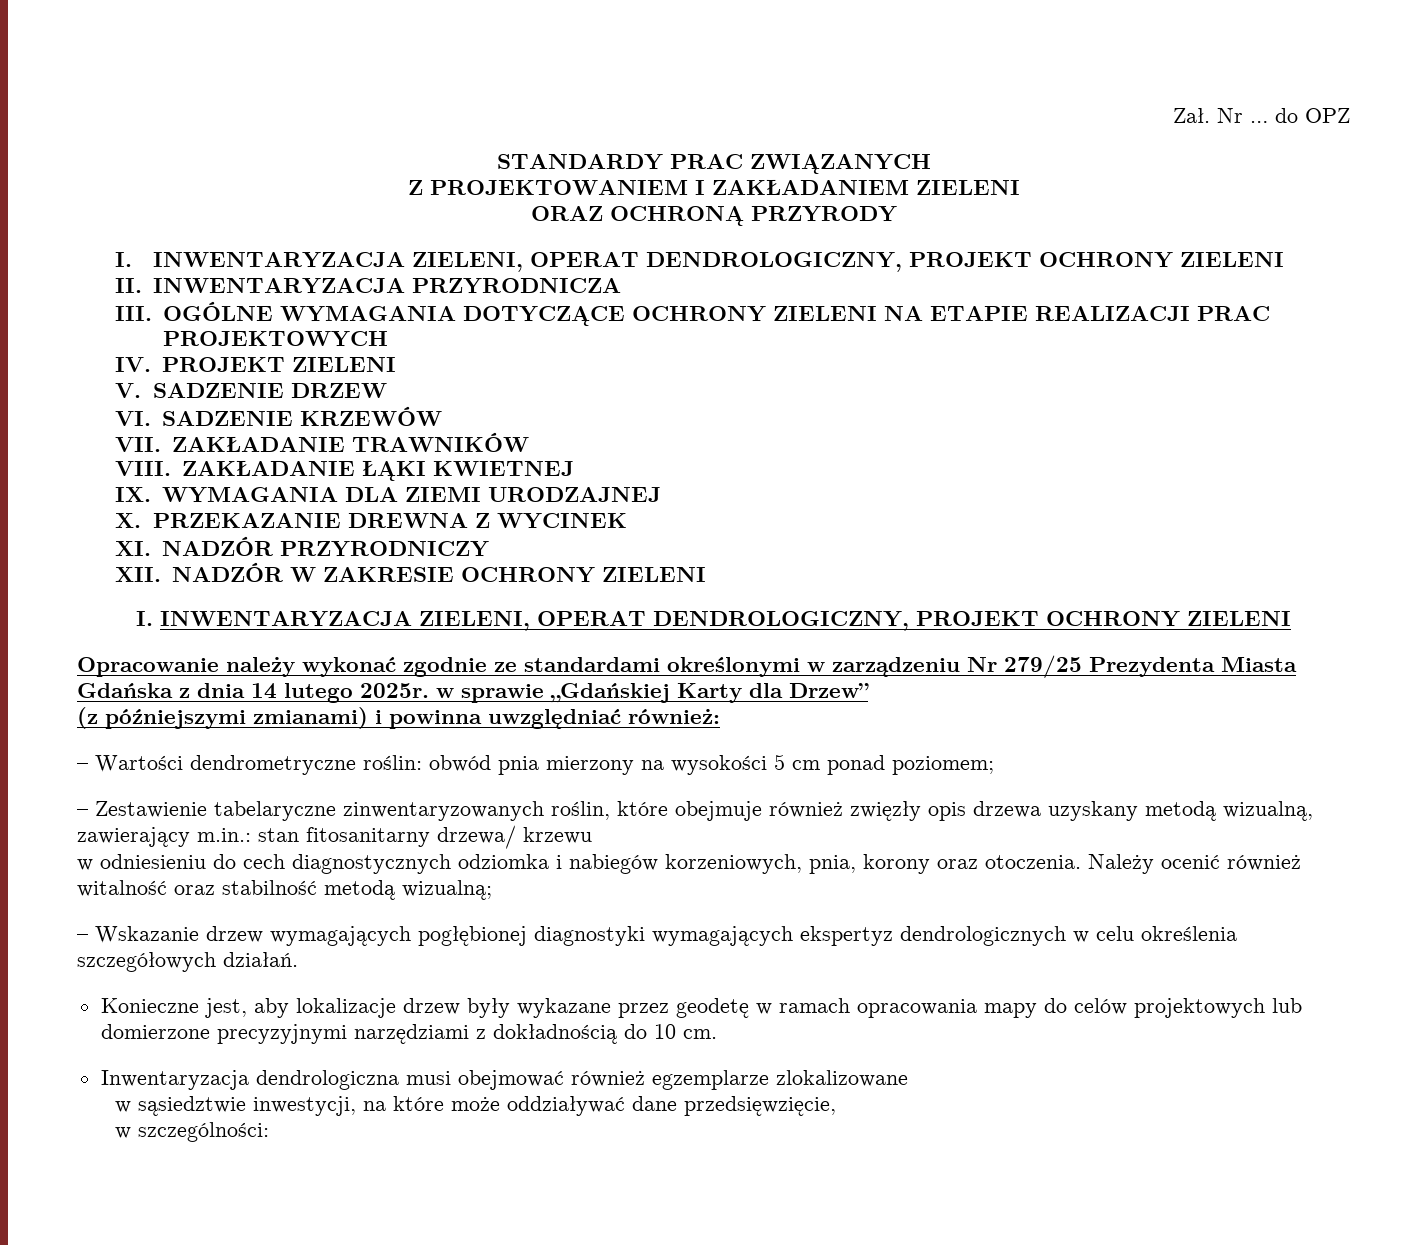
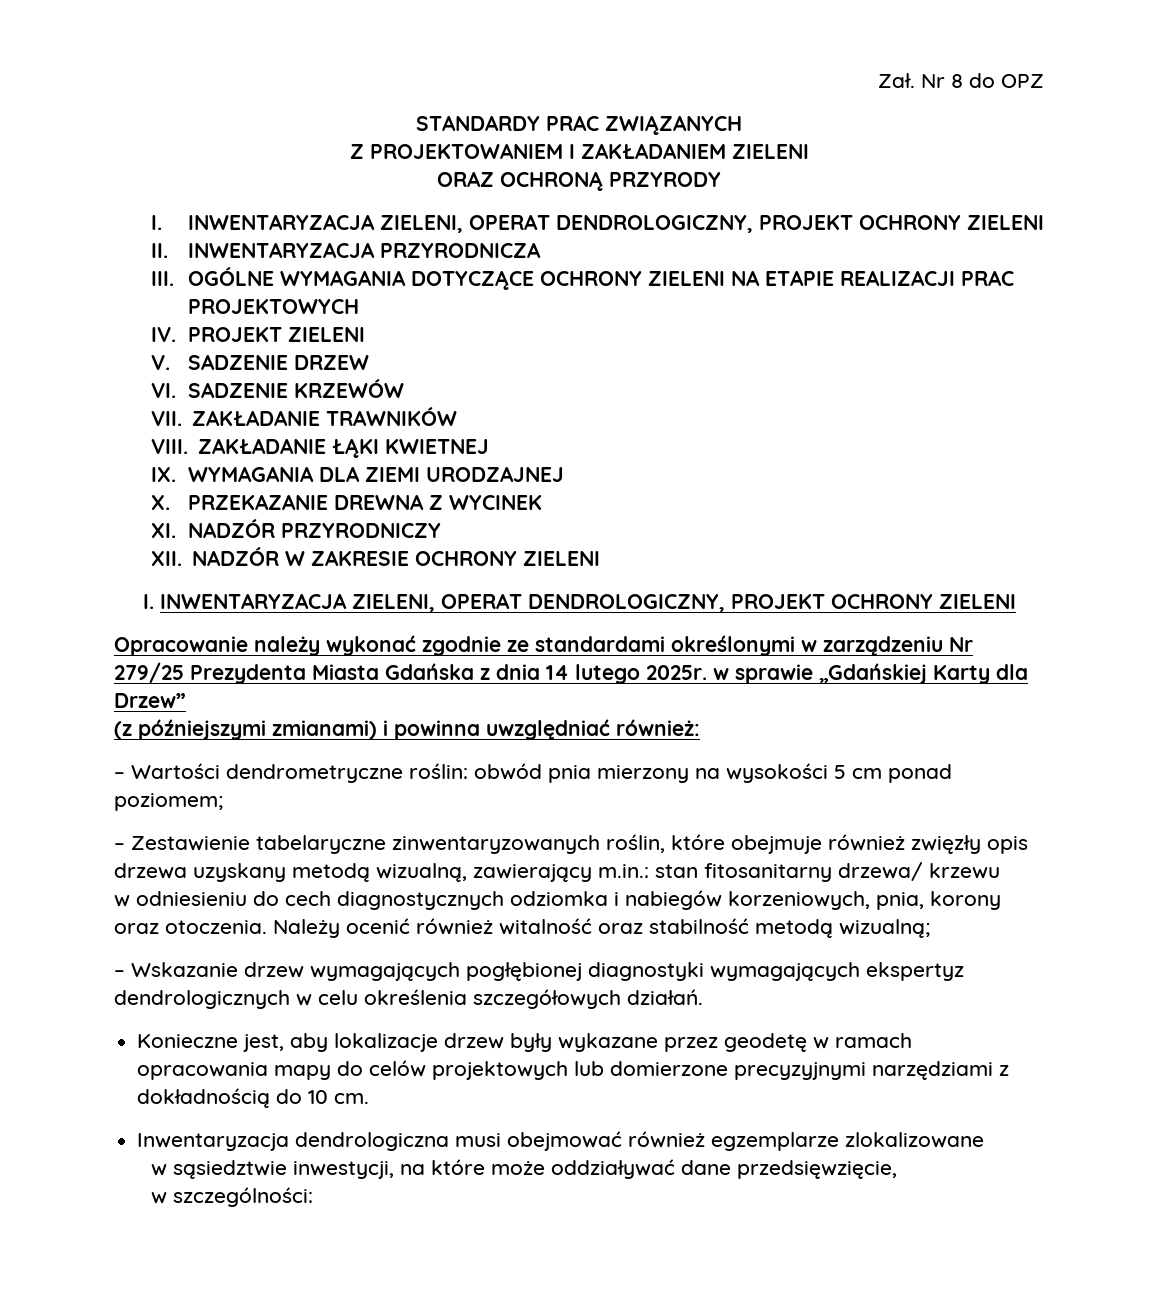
[1250,121,1268,123] … -> [951,74,963,88] 8

